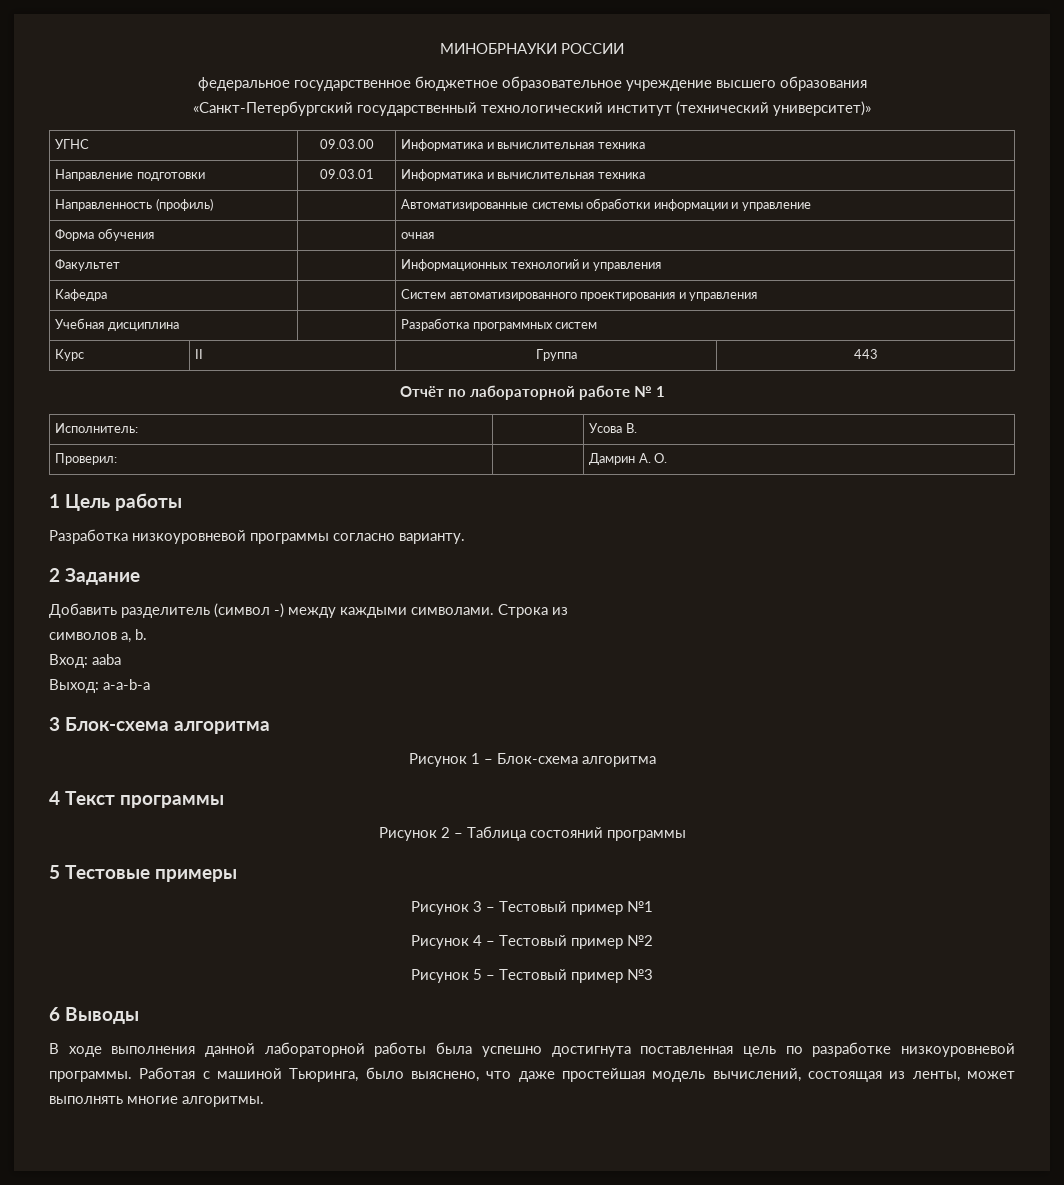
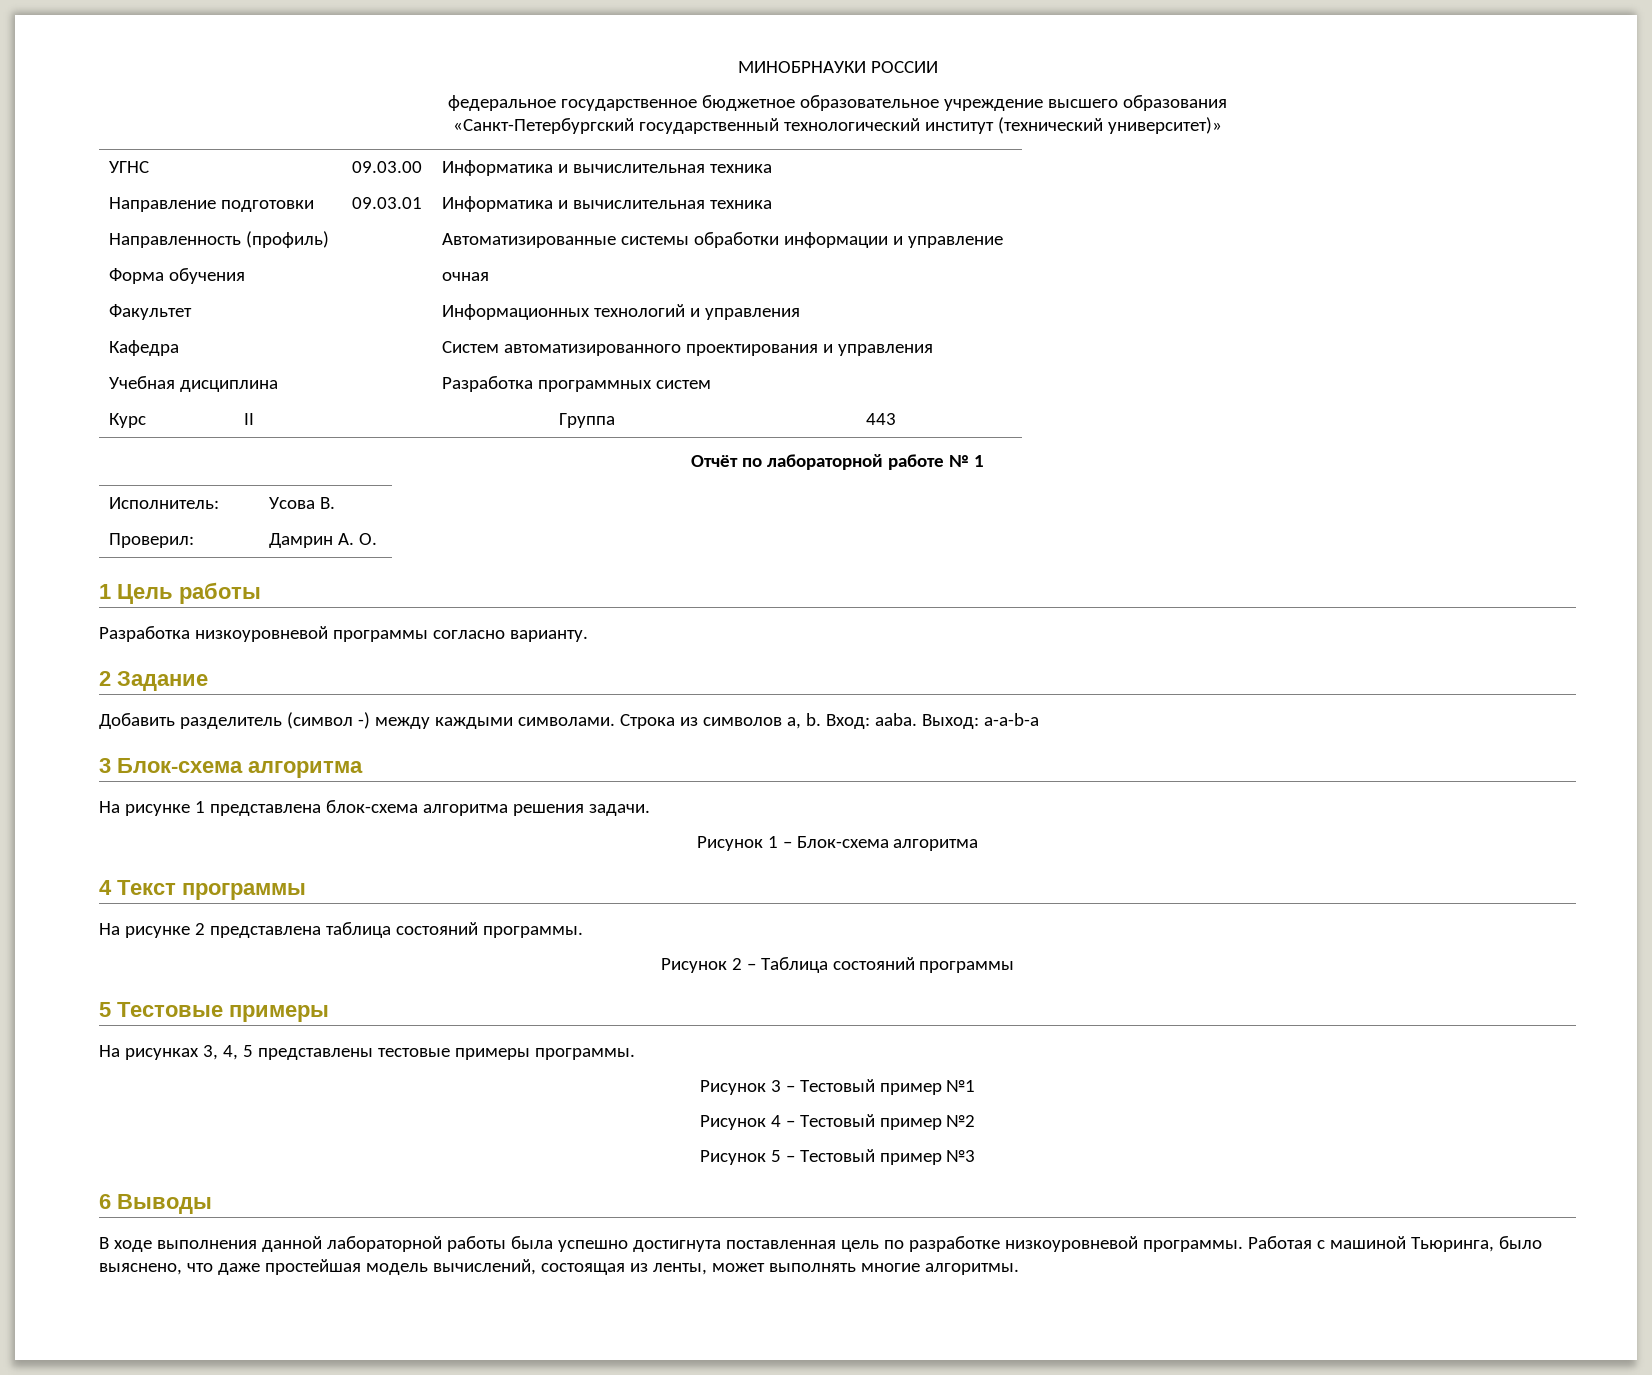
(568, 611) // -> (698, 721) none
[49,654,121,668] // Вход: aaba // -> [825,713,917,729] Вход: aaba.
(270, 727) none -> [99,800,650,816] // На рисунке 1 представлена блок-схема алгоритма решения задачи.
(224, 801) none -> [99,922,583,938] // На рисунке 2 представлена таблица состояний программы.
(237, 875) none -> [99,1045,635,1060] // На рисунках 3, 4, 5 представлены тестовые примеры программы.

